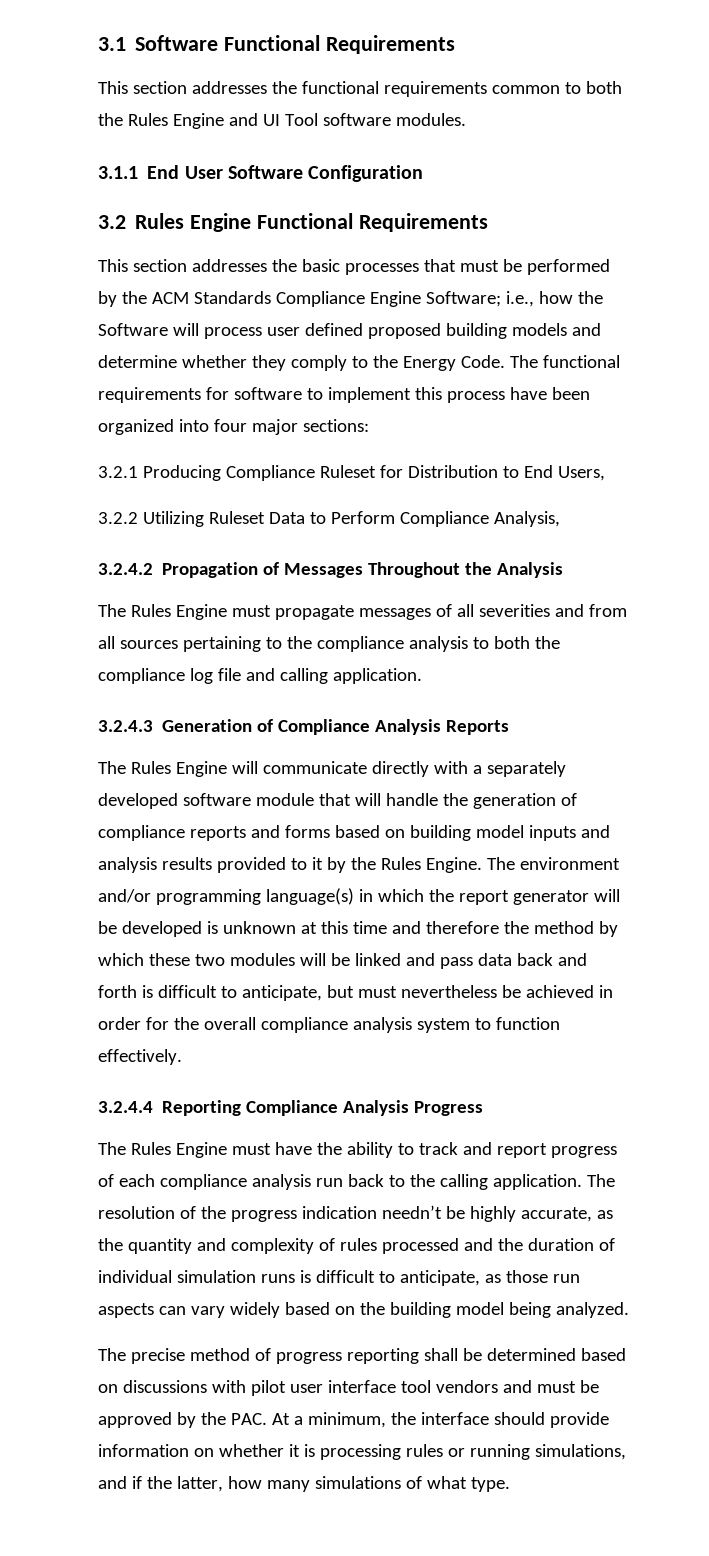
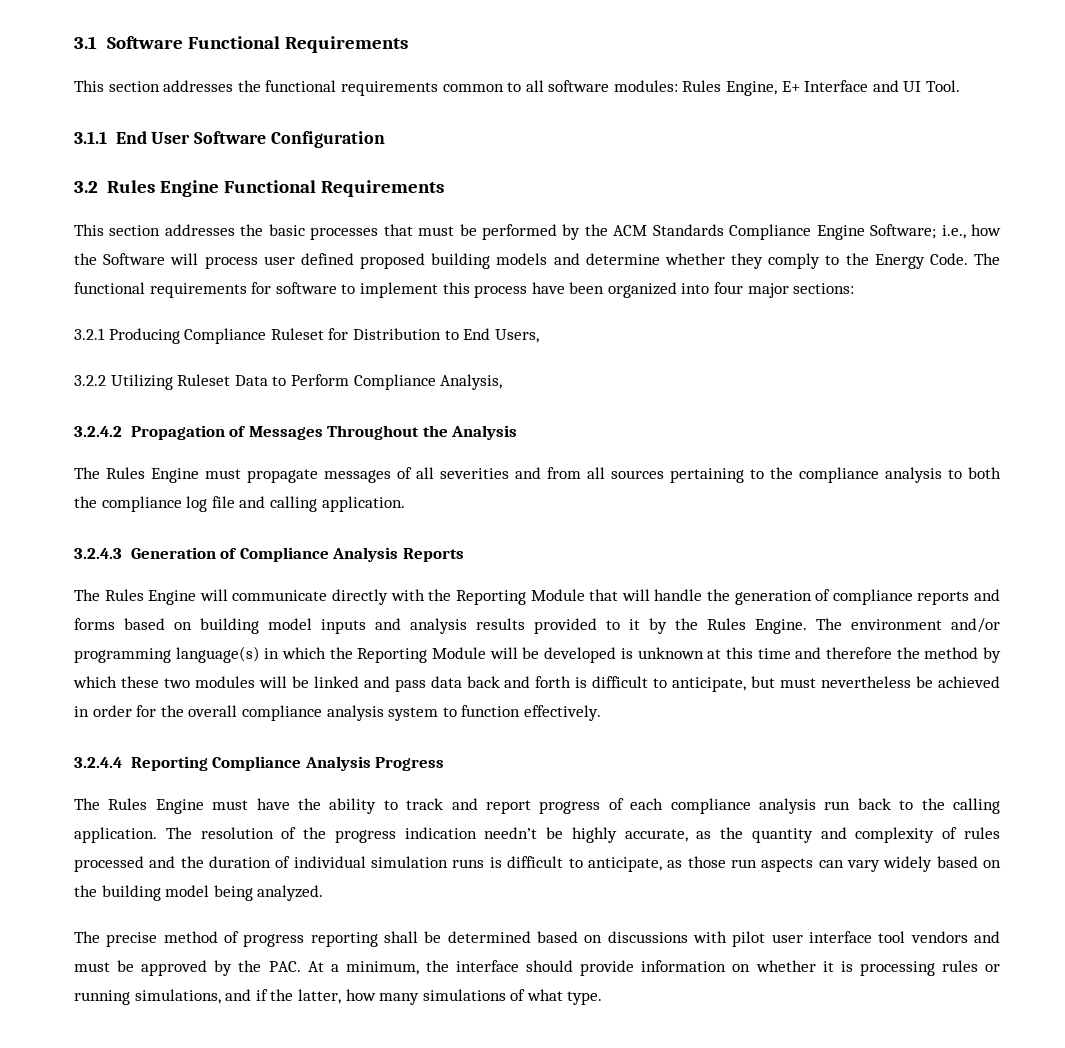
[585,81,622,94] [98,113,466,129] both the Rules Engine and UI Tool software modules. -> [525,80,961,96] all software modules: Rules Engine, E+ Interface and UI Tool.
[472,761,566,777] [98,793,314,809] a separately developed software module -> [428,589,585,605] the Reporting Module
[458,890,589,905] report generator -> [357,647,487,663] Reporting Module

